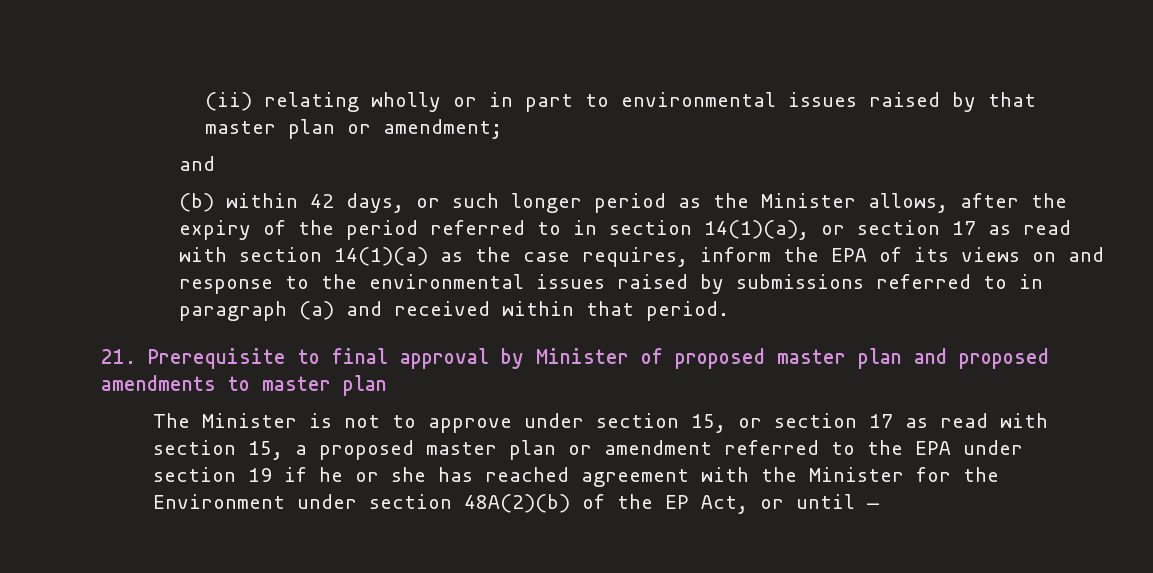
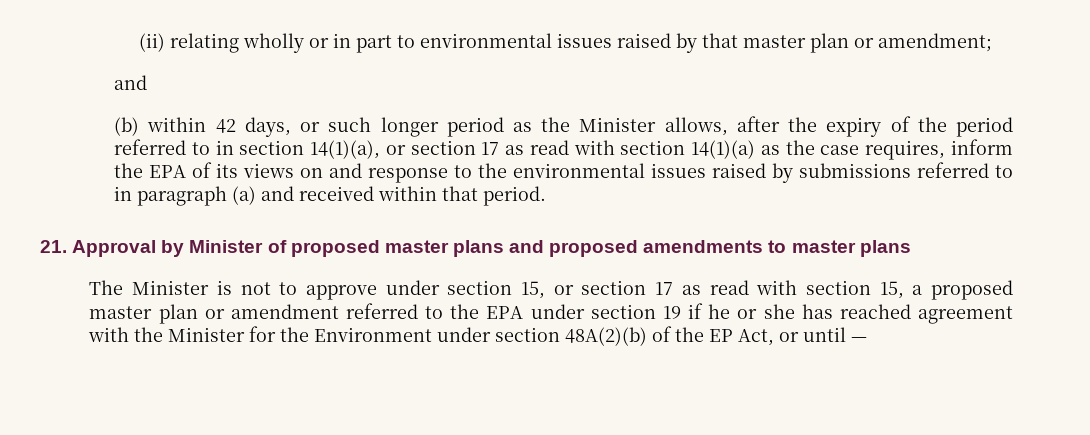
[148,348,489,369] Prerequisite to final approval -> [72,240,157,257] Approval
[858,348,902,369] plan -> [452,240,504,257] plans
[343,375,387,396] plan -> [859,240,911,257] plans

